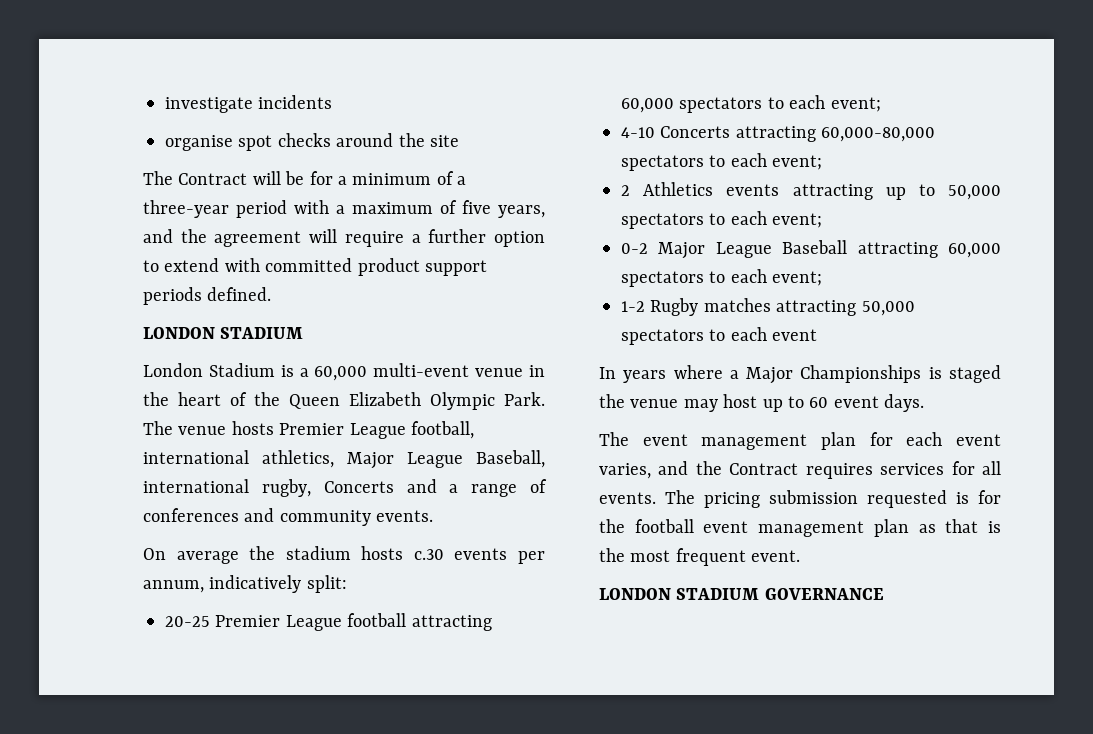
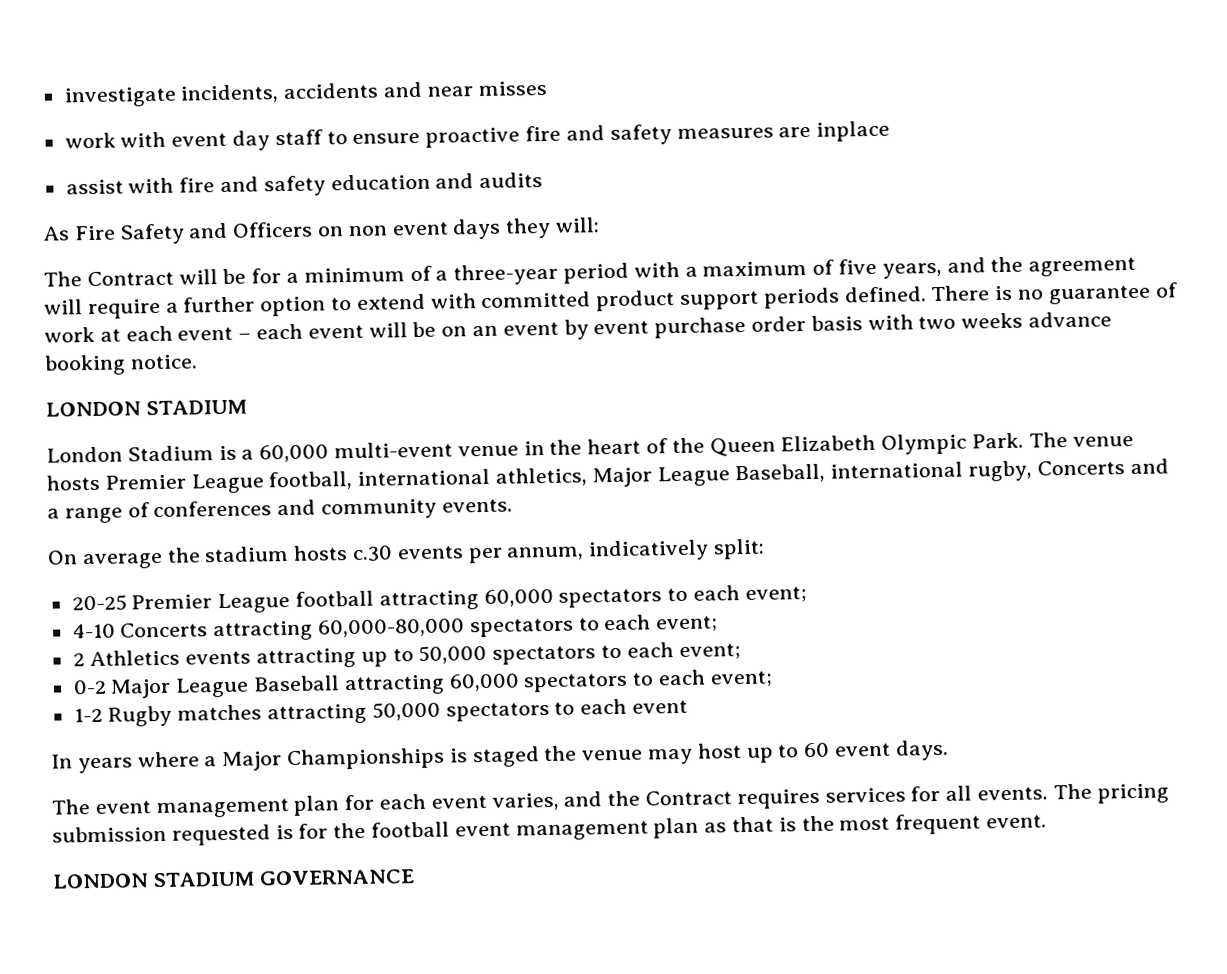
[258,95,333,109] [165,133,459,151] incidents // organise spot checks around the site -> [180,80,547,104] [64,120,891,151] [65,172,544,197] [42,217,601,245] incidents, accidents and near misses // work with event day staff to ensure proactive fire and safety measures are inplace // assist with fire and safety education and audits // As Fire Safety and Officers on non event days they will:
(272, 294) none -> [930,282,1178,305] [44,311,1113,343] [44,354,198,376] There is no guarantee of work at each event – each event will be on an event by event purchase order basis with two weeks advance booking notice.

